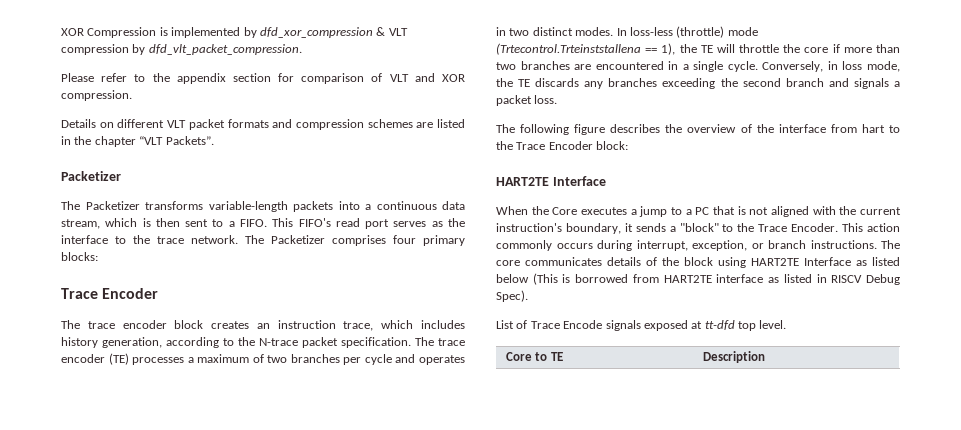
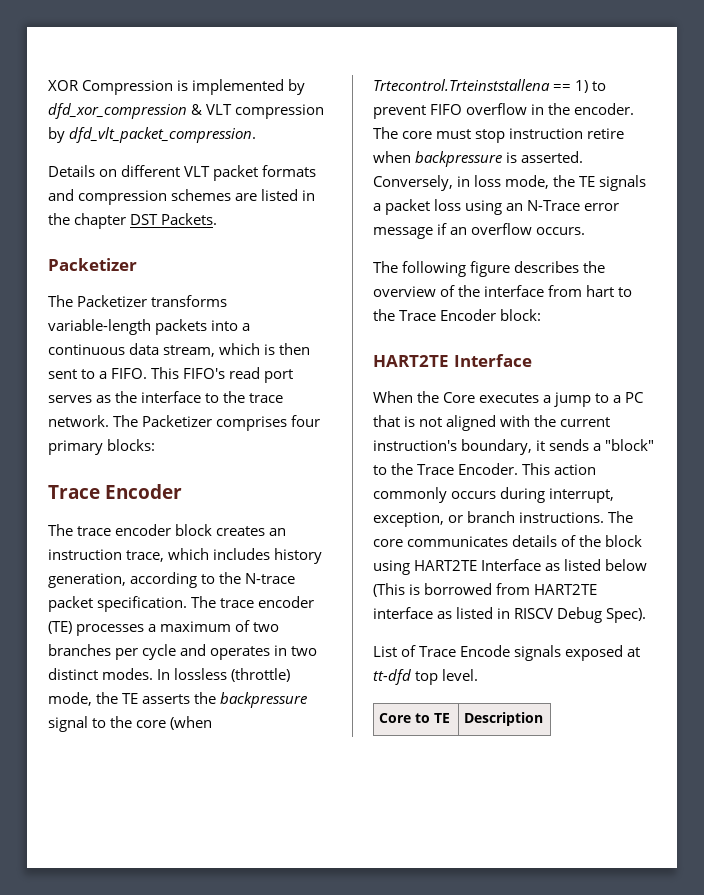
[61,73,466,84] [61,90,132,101] // Please refer to the appendix section for comparison of VLT and XOR compression. -> (257, 135) none
[139,136,214,145] “VLT Packets”. -> [130,213,218,225] DST Packets.
[629,26,758,38] [496,43,900,55] [496,61,758,72] loss-less (throttle) mode (Trtecontrol.Trteinststallena == 1), the TE will throttle the core if more than two branches are encountered in a single cycle. -> [174,668,291,682] [48,692,308,708] [48,716,213,732] [373,79,607,93] [373,103,635,119] [373,127,625,143] [373,151,584,167] lossless (throttle) mode, the TE asserts the backpressure signal to the core (when Trtecontrol.Trteinststallena == 1) to prevent FIFO overflow in the encoder. The core must stop instruction retire when backpressure is asserted.
[535,78,900,89] [496,95,558,106] discards any branches exceeding the second branch and signals a packet loss. -> [599,175,647,191] [373,199,620,215] [373,223,586,239] signals a packet loss using an N-Trace error message if an overflow occurs.

